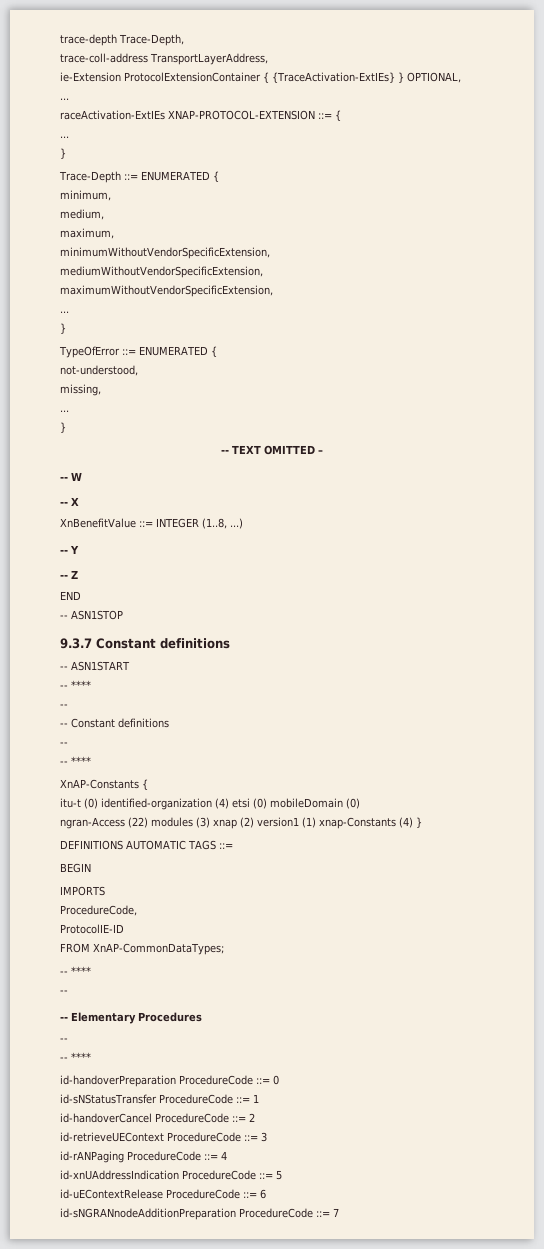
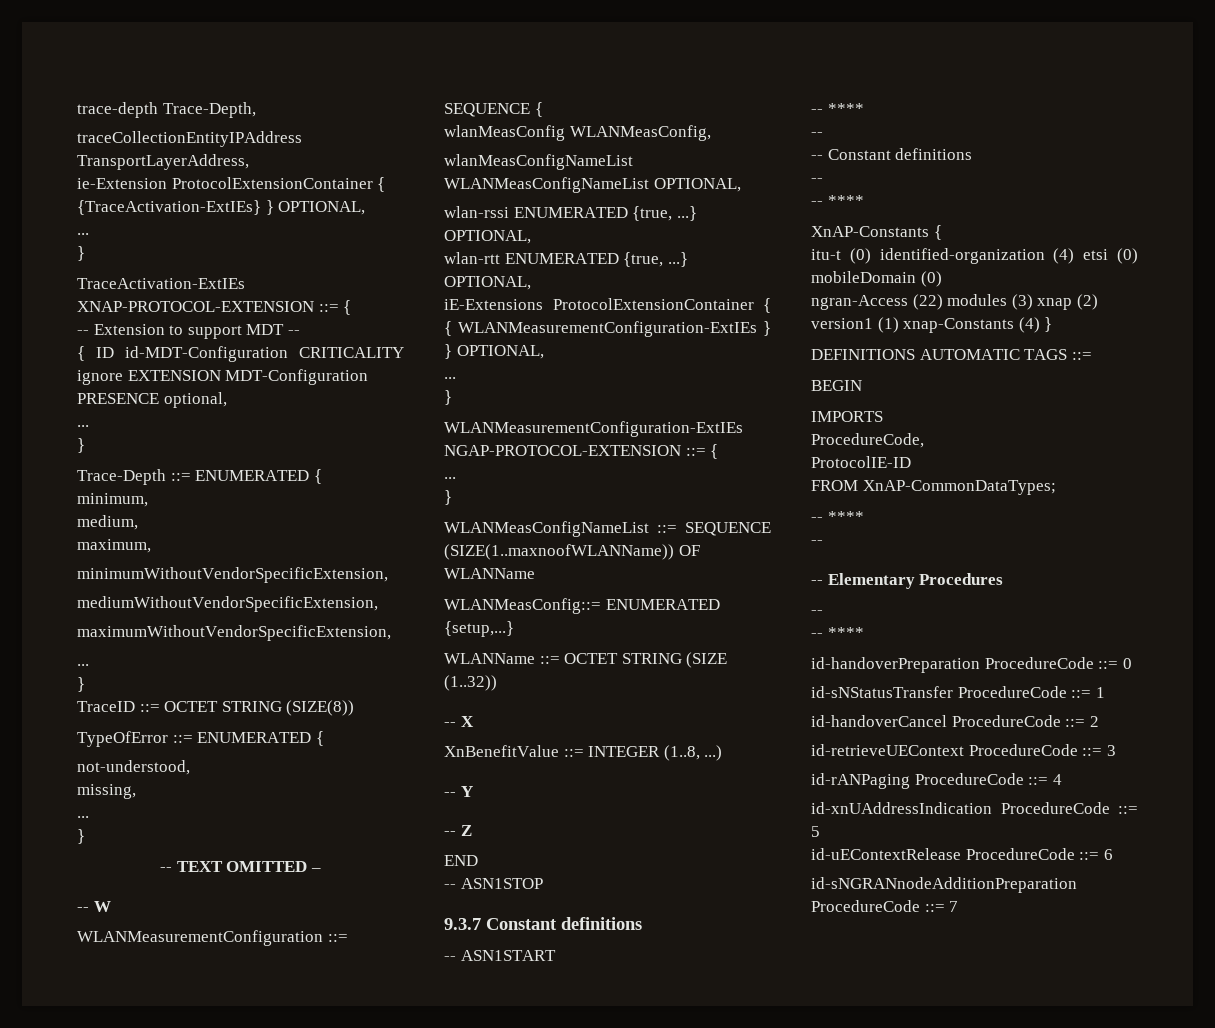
[60,53,148,63] trace-coll-address -> [77,131,302,147] traceCollectionEntityIPAddress
[60,110,165,120] raceActivation-ExtIEs -> [77,246,85,261] [77,278,245,289] } // TraceActivation-ExtIEs
(341, 115) none -> [77,324,300,339] [77,346,404,362] [77,369,369,385] [77,392,227,408] // -- Extension to support MDT -- // { ID id-MDT-Configuration CRITICALITY ignore EXTENSION MDT-Configuration PRESENCE optional,
(66, 328) none -> [77,700,355,716] // TraceID ::= OCTET STRING (SIZE(8))
(82, 476) none -> [77,930,348,946] [444,102,543,117] [444,125,711,141] [444,154,633,170] [444,177,741,193] [444,206,697,221] [444,230,531,244] [444,252,688,267] [444,276,531,290] [444,298,771,313] [444,321,771,337] [444,344,544,359] [444,377,456,379] [444,390,452,405] [444,421,743,437] [444,444,719,459] [444,477,456,479] [444,490,452,505] [444,521,771,537] [444,544,700,560] [444,568,535,579] [444,598,720,614] [444,621,514,637] [444,652,728,668] [444,675,497,691] // WLANMeasurementConfiguration ::= SEQUENCE { // wlanMeasConfig WLANMeasConfig, // wlanMeasConfigNameList WLANMeasConfigNameList OPTIONAL, // wlan-rssi ENUMERATED {true, ...} OPTIONAL, // wlan-rtt ENUMERATED {true, ...} OPTIONAL, // iE-Extensions ProtocolExtensionContainer { { WLANMeasurementConfiguration-ExtIEs } } OPTIONAL, // ... // } // WLANMeasurementConfiguration-ExtIEs NGAP-PROTOCOL-EXTENSION ::= { // ... // } // WLANMeasConfigNameList ::= SEQUENCE (SIZE(1..maxnoofWLANName)) OF WLANName // WLANMeasConfig::= ENUMERATED {setup,...} // WLANName ::= OCTET STRING (SIZE (1..32))

